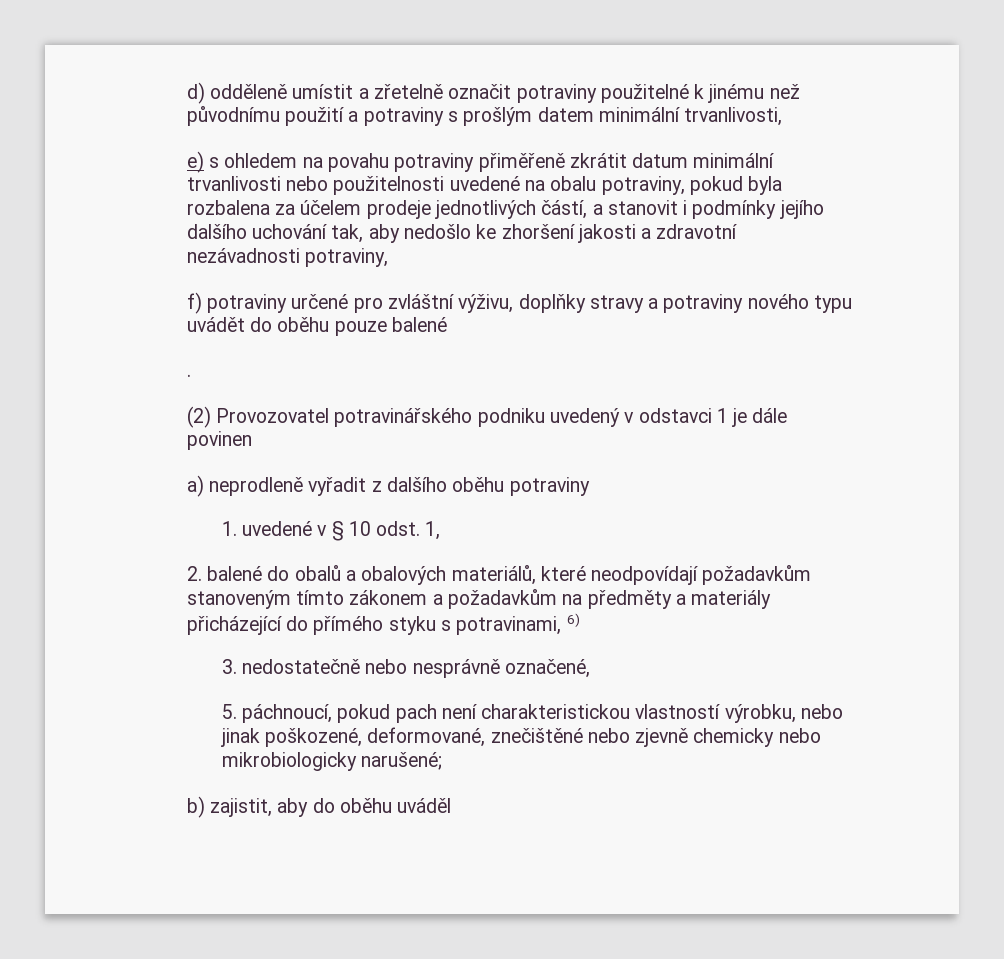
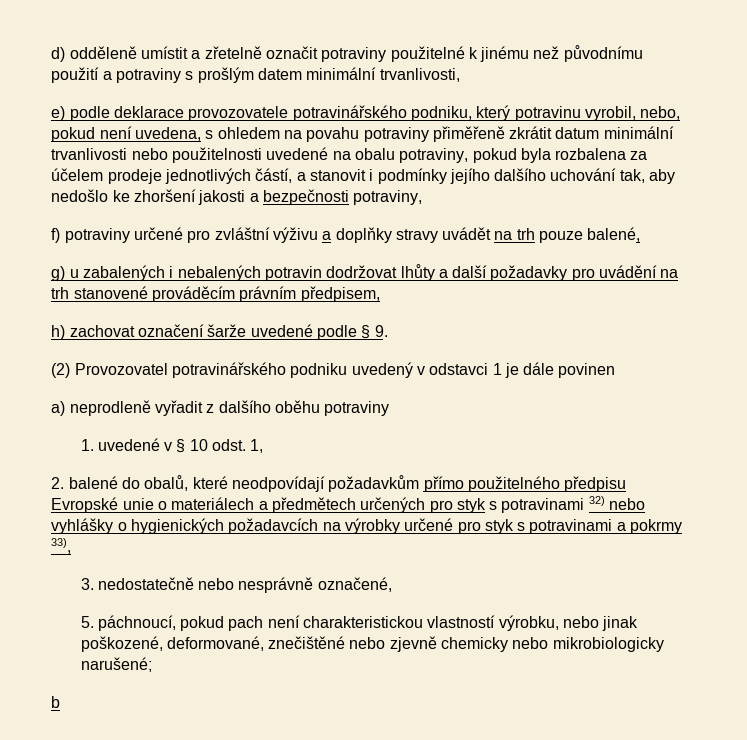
(204, 162) none -> [69,105,681,121] [51,126,201,142] podle deklarace provozovatele potravinářského podniku, který potravinu vyrobil, nebo, pokud není uvedena,
[656,224,738,239] [186,248,300,263] zdravotní nezávadnosti -> [262,189,349,205] bezpečnosti
[458,294,852,313] [186,317,447,336] [186,374,191,377] výživu, doplňky stravy a potraviny nového typu uvádět do oběhu pouze balené // . -> [272,227,641,243] [51,264,679,281] [51,286,380,302] [51,324,388,340] výživu a doplňky stravy uvádět na trh pouze balené, // g) u zabalených i nebalených potravin dodržovat lhůty a další požadavky pro uvádění na trh stanovené prováděcím právním předpisem, // h) zachovat označení šarže uvedené podle § 9.
[294,565,812,585] [186,589,772,609] [186,613,580,635] obalů a obalových materiálů, které neodpovídají požadavkům stanoveným tímto zákonem a požadavkům na předměty a materiály přicházející do přímého styku s potravinami, 6) -> [144,475,627,492] [51,496,646,513] [51,518,683,534] [51,538,72,554] obalů, které neodpovídají požadavkům přímo použitelného předpisu Evropské unie o materiálech a předmětech určených pro styk s potravinami 32) nebo vyhlášky o hygienických požadavcích na výrobky určené pro styk s potravinami a pokrmy 33),
[186,796,452,818] b) zajistit, aby do oběhu uváděl -> [51,696,61,708] b

